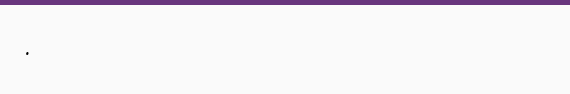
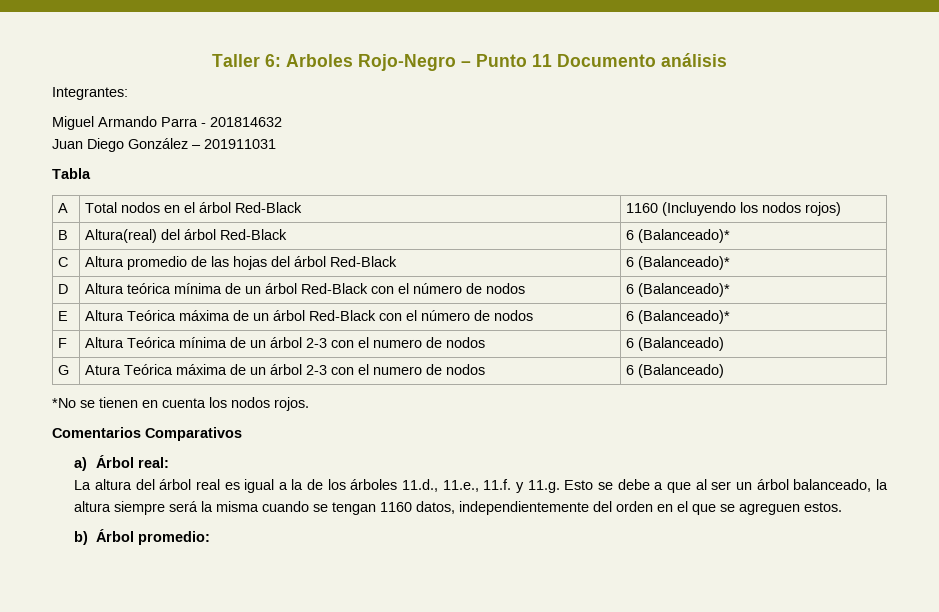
[25,52,29,55] . -> [212,53,727,71] [52,87,128,100] [52,116,282,130] [52,138,276,152] [52,168,91,179] [58,203,69,213] [85,202,303,213] [626,202,842,216] [58,230,69,240] [85,229,288,243] [626,229,731,243] [58,257,69,267] [85,256,398,270] [626,256,731,270] [58,284,69,294] [85,283,526,294] [626,283,731,297] [58,311,69,321] [85,310,534,321] [626,310,731,324] [58,338,68,348] [85,337,486,348] [626,337,725,351] [58,365,70,375] [85,364,486,375] [626,364,725,378] [52,397,309,411] [52,427,242,441] [74,455,170,471] [74,479,888,493] [74,501,843,515] [74,529,211,545] Taller 6: Arboles Rojo-Negro – Punto 11 Documento análisis // Integrantes: // Miguel Armando Parra - 201814632 // Juan Diego González – 201911031 // Tabla // A | Total nodos en el árbol Red-Black | 1160 (Incluyendo los nodos rojos) // B | Altura(real) del árbol Red-Black | 6 (Balanceado)* // C | Altura promedio de las hojas del árbol Red-Black | 6 (Balanceado)* // D | Altura teórica mínima de un árbol Red-Black con el número de nodos | 6 (Balanceado)* // E | Altura Teórica máxima de un árbol Red-Black con el número de nodos | 6 (Balanceado)* // F | Altura Teórica mínima de un árbol 2-3 con el numero de nodos | 6 (Balanceado) // G | Atura Teórica máxima de un árbol 2-3 con el numero de nodos | 6 (Balanceado) // *No se tienen en cuenta los nodos rojos. // Comentarios Comparativos // a) Árbol real: // La altura del árbol real es igual a la de los árboles 11.d., 11.e., 11.f. y 11.g. Esto se debe a que al ser un árbol balanceado, la altura siempre será la misma cuando se tengan 1160 datos, independientemente del orden en el que se agreguen estos. // b) Árbol promedio:

